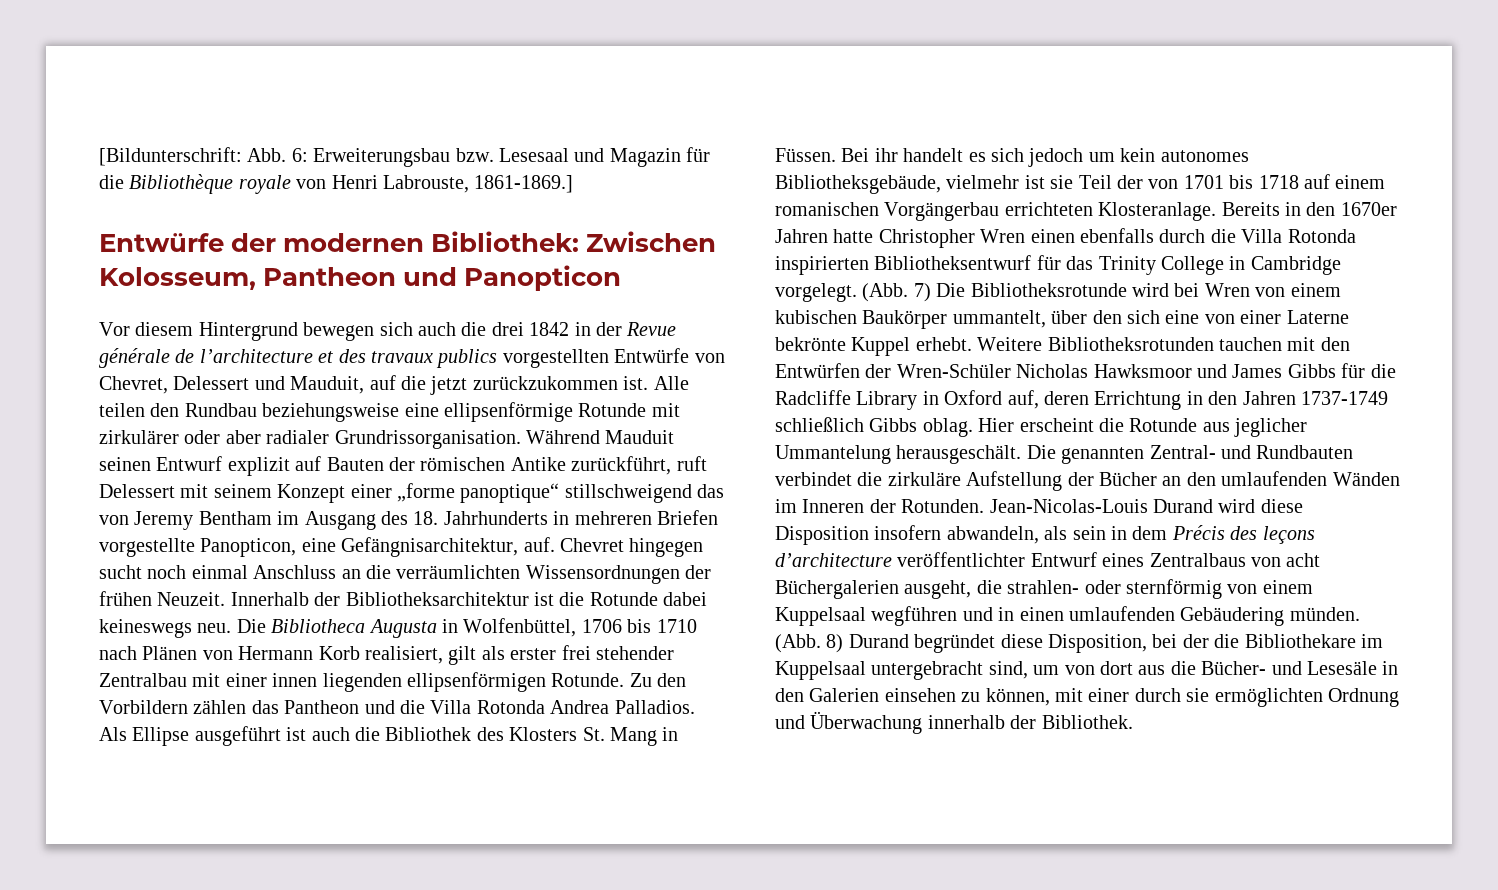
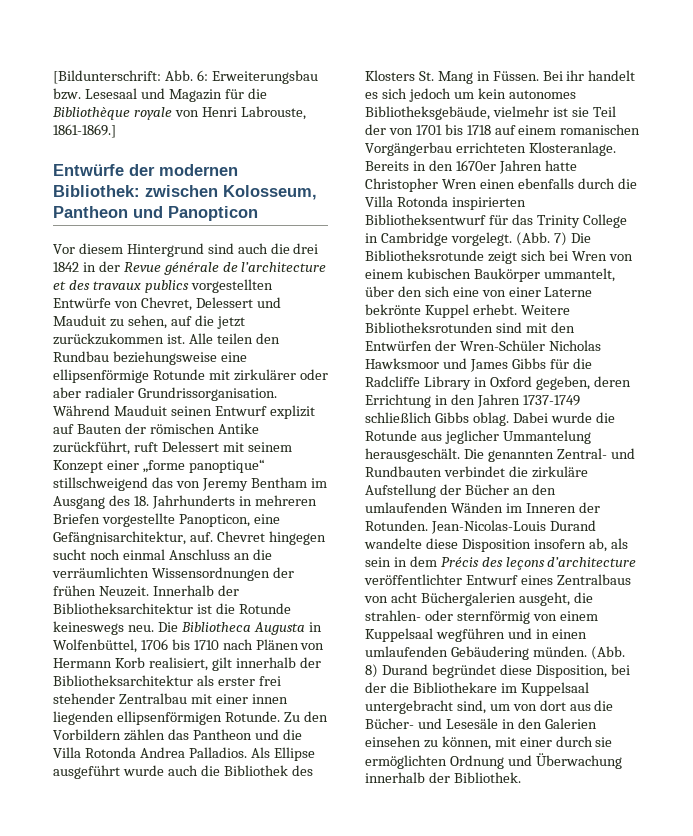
[586,231,717,252] Zwischen -> [145,185,218,197] zwischen
[303,322,413,341] bewegen sich -> [207,243,234,254] sind
[290,376,365,394] Mauduit, -> [53,315,167,329] Mauduit zu sehen,
[663,592,708,606] dabei -> (291, 608) none
(477, 655) none -> [235,657,321,668] [53,675,193,686] innerhalb der Bibliotheksarchitektur
[286,727,307,741] ist -> [122,765,164,776] wurde
[1132,283,1169,297] wird -> [487,250,546,264] zeigt sich
[1219,337,1282,351] tauchen -> [495,322,522,333] sind
[1007,390,1039,409] auf, -> [535,376,590,390] gegeben,
[978,418,1094,432] Hier erscheint -> [512,412,592,423] Dabei wurde
[1218,499,1256,513] wird -> [364,538,422,549] wandelte
[946,526,1039,544] abwandeln, -> [588,538,607,552] ab,

